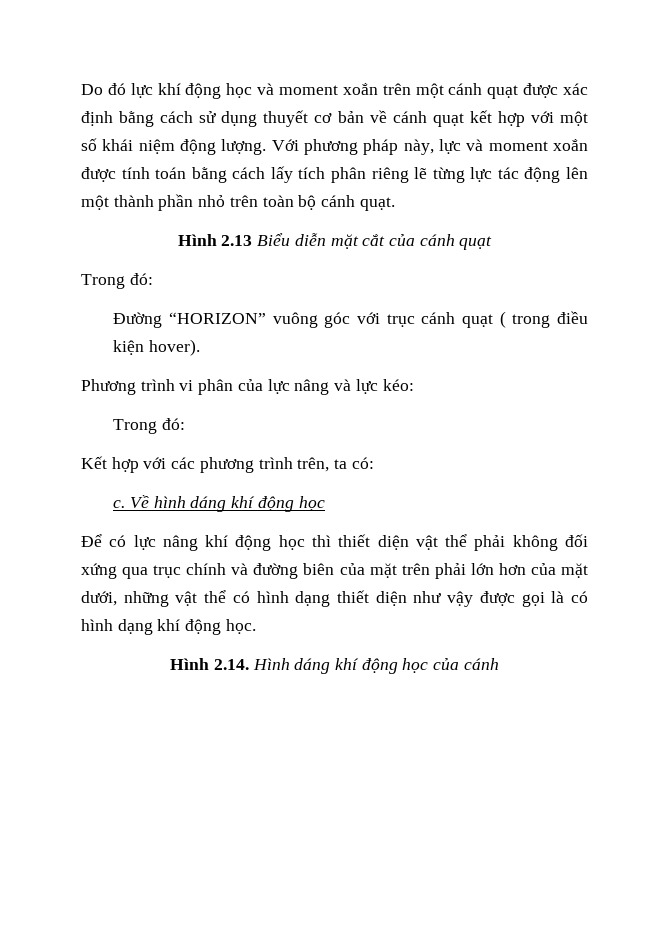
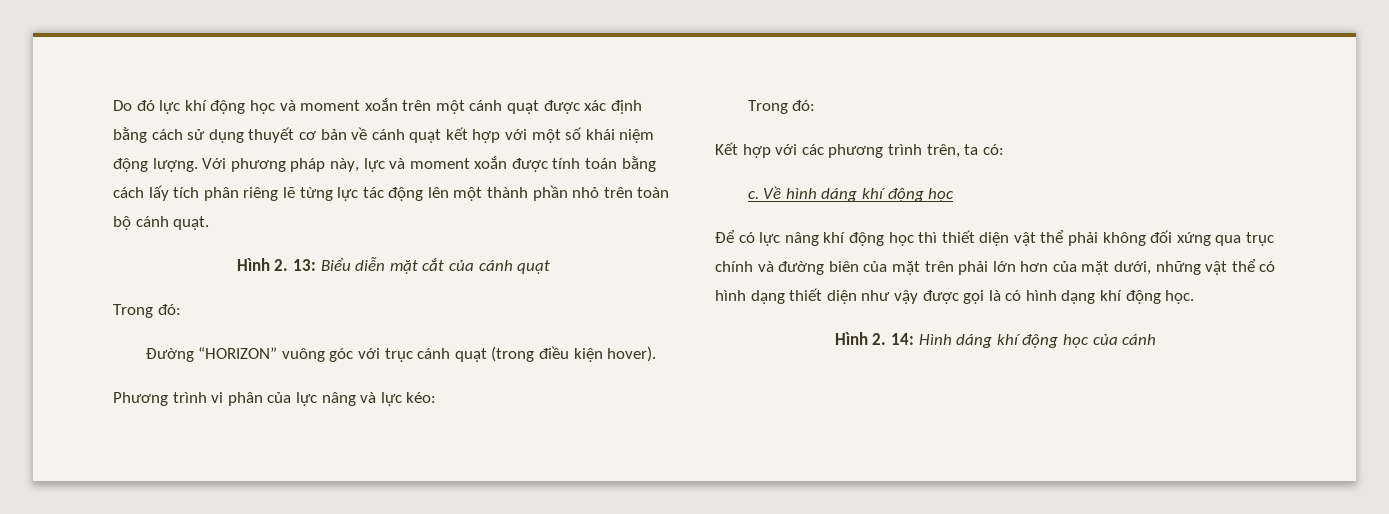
[221,235,253,246] 2.13 -> [274,259,317,271] 2. 13:
[499,311,551,328] ( trong -> [491,346,535,362] (trong
[213,659,249,670] 2.14. -> [872,333,915,345] 2. 14:

